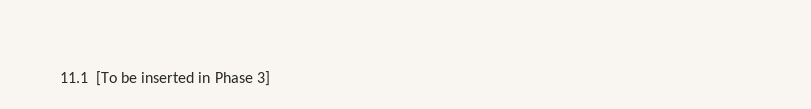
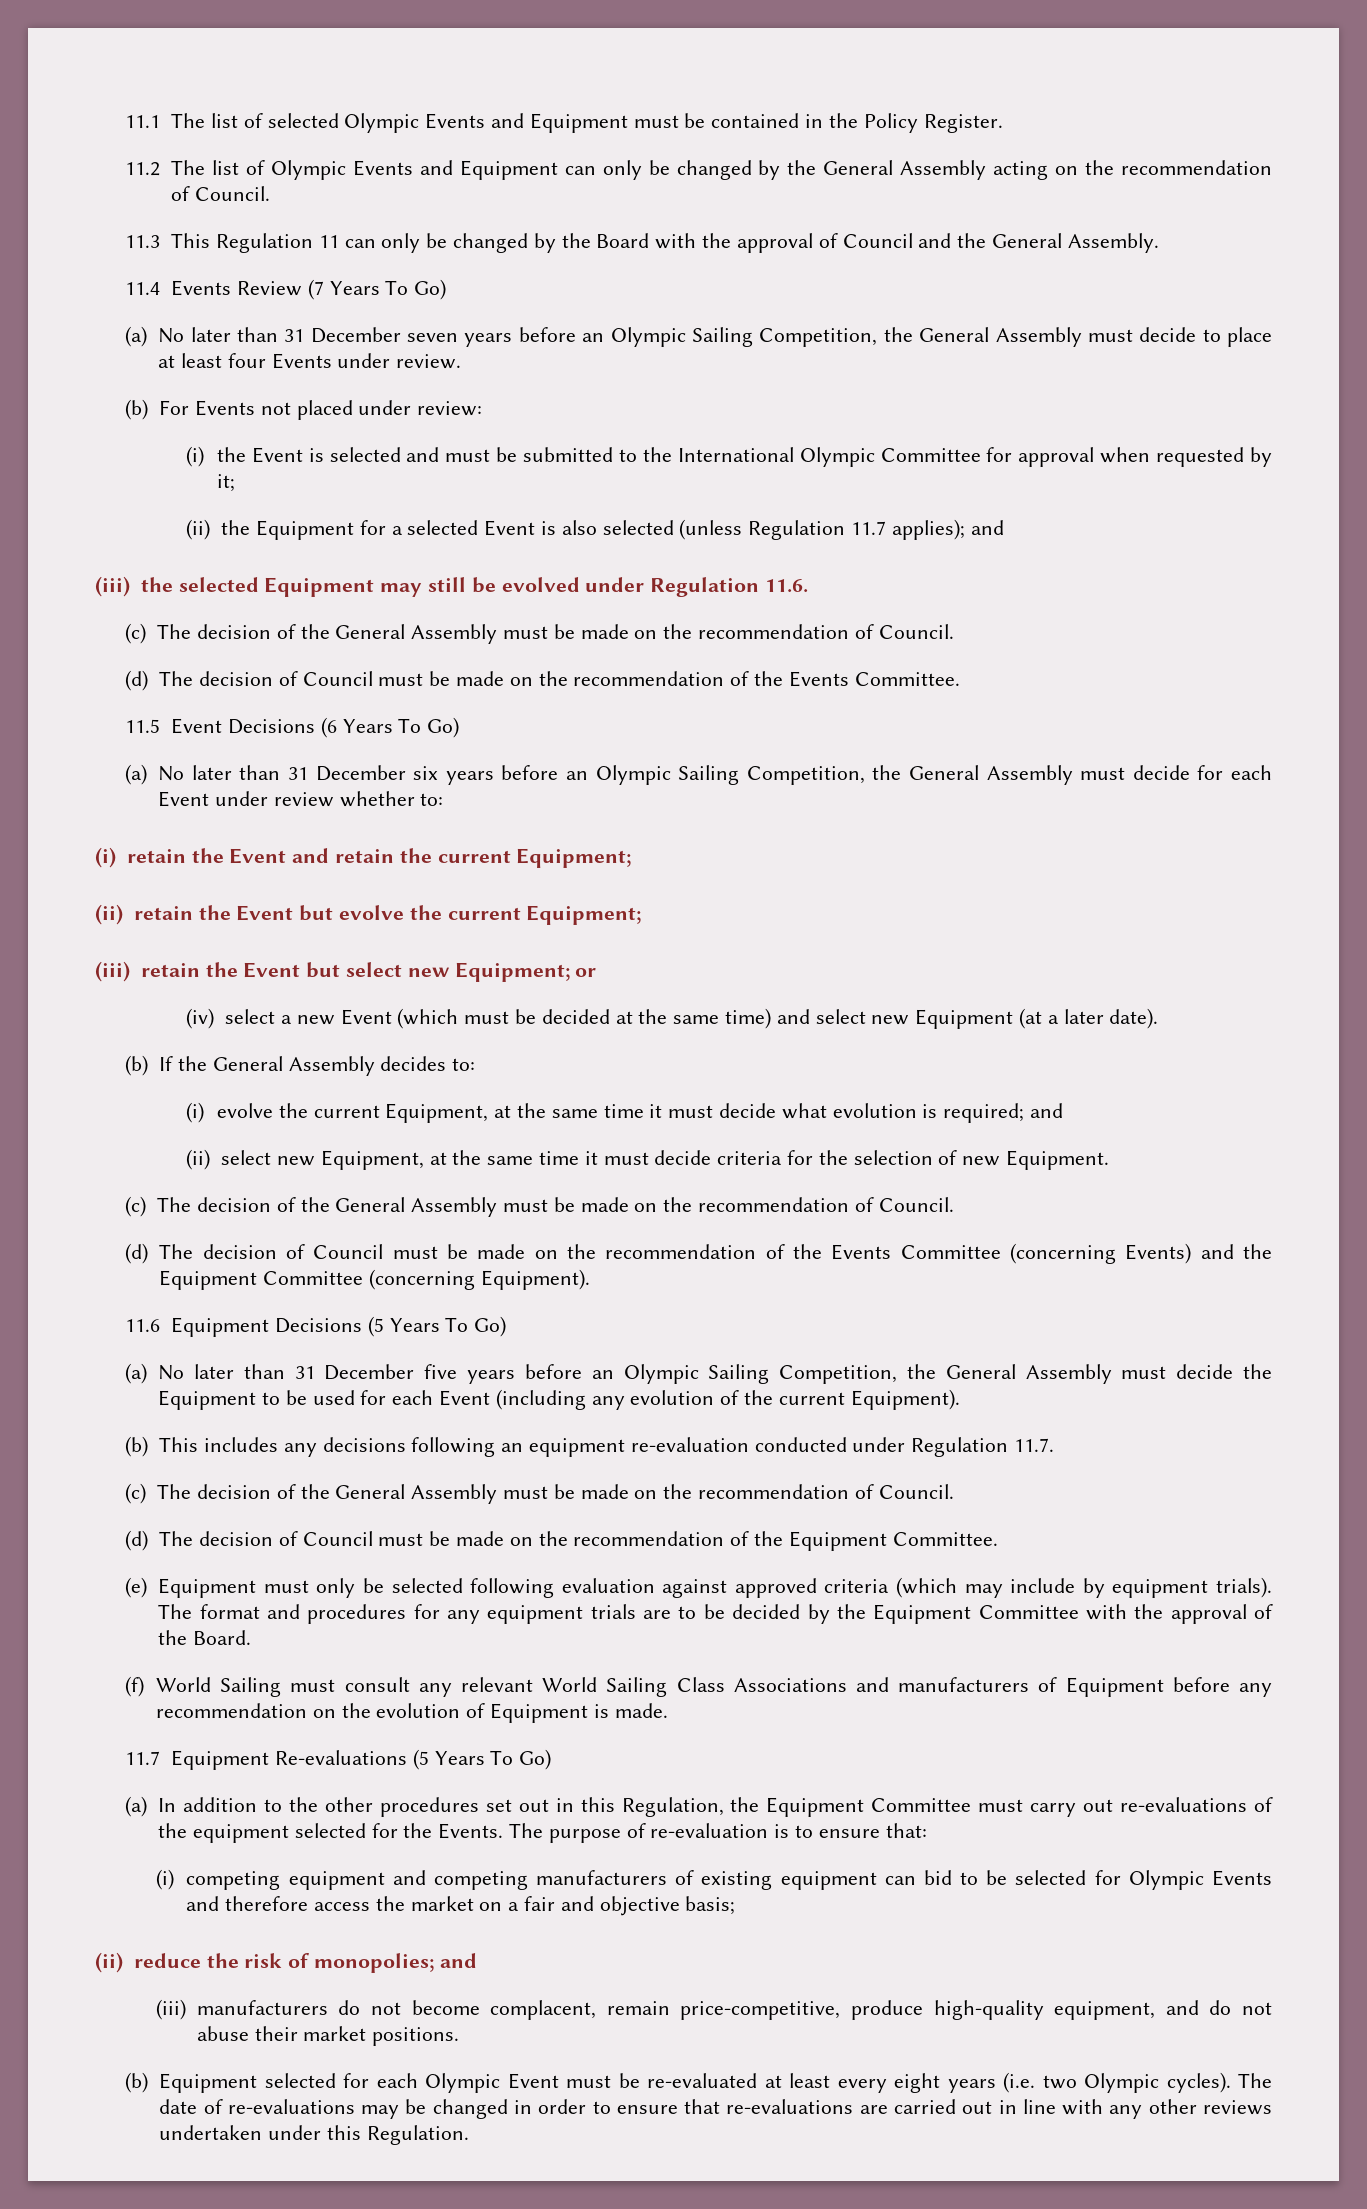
[95,71,270,86] [To be inserted in Phase 3] -> [171,113,1003,133] [125,160,1272,180] [171,186,271,201] [125,233,1159,253] [125,279,447,300] [125,326,1273,347] [158,353,462,369] [125,399,483,420] [186,446,1272,467] [216,474,235,492] [186,519,1004,540] [95,576,808,597] [125,623,954,644] [125,670,960,691] [125,717,460,738] [125,764,1272,785] [158,791,444,807] [95,847,632,868] [95,904,642,925] [95,961,597,982] [186,1008,1159,1029] [125,1055,476,1076] [186,1102,1063,1123] [186,1149,1110,1170] [125,1196,954,1217] [125,1243,1273,1264] [159,1269,590,1290] [125,1316,507,1337] [125,1363,1272,1384] [158,1389,960,1410] [125,1436,1055,1457] [125,1483,954,1504] [125,1530,998,1551] [125,1577,1273,1598] [158,1604,1273,1624] [158,1630,252,1645] [125,1676,1273,1697] [155,1703,668,1723] [125,1749,552,1770] [125,1796,1273,1817] [158,1823,927,1843] [155,1869,1272,1890] [186,1896,736,1916] [95,1952,477,1973] [155,1999,1272,2020] [196,2026,460,2046] [125,2072,1272,2093] [159,2099,1272,2119] [159,2125,469,2145] The list of selected Olympic Events and Equipment must be contained in the Policy Register. // 11.2 The list of Olympic Events and Equipment can only be changed by the General Assembly acting on the recommendation of Council. // 11.3 This Regulation 11 can only be changed by the Board with the approval of Council and the General Assembly. // 11.4 Events Review (7 Years To Go) // (a) No later than 31 December seven years before an Olympic Sailing Competition, the General Assembly must decide to place at least four Events under review. // (b) For Events not placed under review: // (i) the Event is selected and must be submitted to the International Olympic Committee for approval when requested by it; // (ii) the Equipment for a selected Event is also selected (unless Regulation 11.7 applies); and // (iii) the selected Equipment may still be evolved under Regulation 11.6. // (c) The decision of the General Assembly must be made on the recommendation of Council. // (d) The decision of Council must be made on the recommendation of the Events Committee. // 11.5 Event Decisions (6 Years To Go) // (a) No later than 31 December six years before an Olympic Sailing Competition, the General Assembly must decide for each Event under review whether to: // (i) retain the Event and retain the current Equipment; // (ii) retain the Event but evolve the current Equipment; // (iii) retain the Event but select new Equipment; or // (iv) select a new Event (which must be decided at the same time) and select new Equipment (at a later date). // (b) If the General Assembly decides to: // (i) evolve the current Equipment, at the same time it must decide what evolution is required; and // (ii) select new Equipment, at the same time it must decide criteria for the selection of new Equipment. // (c) The decision of the General Assembly must be made on the recommendation of Council. // (d) The decision of Council must be made on the recommendation of the Events Committee (concerning Events) and the Equipment Committee (concerning Equipment). // 11.6 Equipment Decisions (5 Years To Go) // (a) No later than 31 December five years before an Olympic Sailing Competition, the General Assembly must decide the Equipment to be used for each Event (including any evolution of the current Equipment). // (b) This includes any decisions following an equipment re-evaluation conducted under Regulation 11.7. // (c) The decision of the General Assembly must be made on the recommendation of Council. // (d) The decision of Council must be made on the recommendation of the Equipment Committee. // (e) Equipment must only be selected following evaluation against approved criteria (which may include by equipment trials). The format and procedures for any equipment trials are to be decided by the Equipment Committee with the approval of the Board. // (f) World Sailing must consult any relevant World Sailing Class Associations and manufacturers of Equipment before any recommendation on the evolution of Equipment is made. // 11.7 Equipment Re-evaluations (5 Years To Go) // (a) In addition to the other procedures set out in this Regulation, the Equipment Committee must carry out re-evaluations of the equipment selected for the Events. The purpose of re-evaluation is to ensure that: // (i) competing equipment and competing manufacturers of existing equipment can bid to be selected for Olympic Events and therefore access the market on a fair and objective basis; // (ii) reduce the risk of monopolies; and // (iii) manufacturers do not become complacent, remain price-competitive, produce high-quality equipment, and do not abuse their market positions. // (b) Equipment selected for each Olympic Event must be re-evaluated at least every eight years (i.e. two Olympic cycles). The date of re-evaluations may be changed in order to ensure that re-evaluations are carried out in line with any other reviews undertaken under this Regulation.

